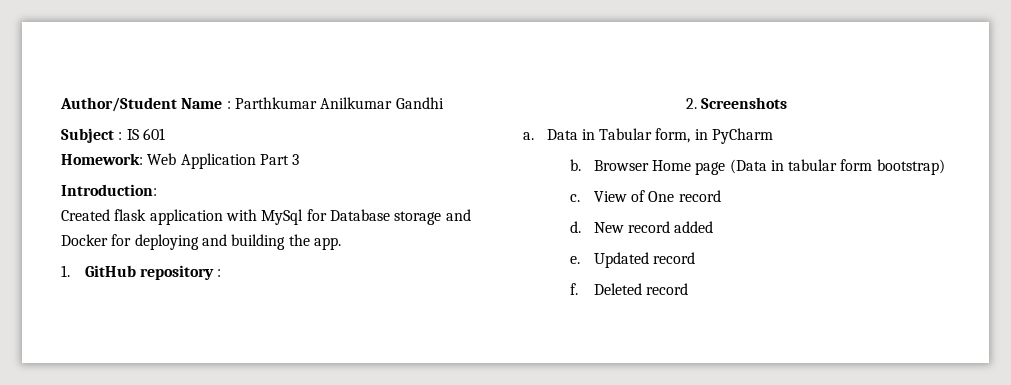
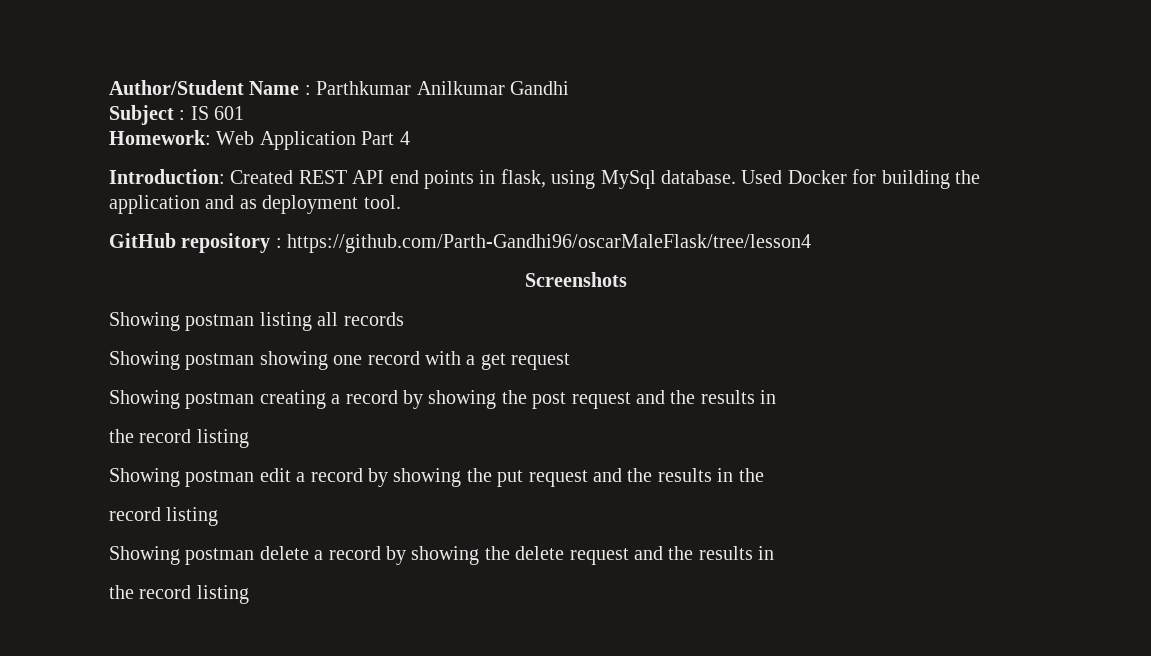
[292,154,300,165] 3 -> [399,131,410,145] 4
[61,209,471,225] [61,234,341,250] [61,265,70,277] // Created flask application with MySql for Database storage and Docker for deploying and building the app. // 1. -> [230,169,980,189] [109,195,401,214] Created REST API end points in flask, using MySql database. Used Docker for building the application and as deployment tool. //
[685,98,697,109] // 2. -> [287,234,812,253] https://github.com/Parth-Gandhi96/oscarMaleFlask/tree/lesson4 //
[523,128,774,144] [570,159,945,175] [570,190,721,202] [570,221,714,233] [570,252,695,268] [570,283,688,295] a. Data in Tabular form, in PyCharm // b. Browser Home page (Data in tabular form bootstrap) // c. View of One record // d. New record added // e. Updated record // f. Deleted record -> [109,312,404,331] [109,351,571,370] [109,390,777,409] [109,429,249,448] [109,468,764,487] [109,507,219,526] [109,546,775,565] [109,585,249,604] Showing postman listing all records // Showing postman showing one record with a get request // Showing postman creating a record by showing the post request and the results in // the record listing // Showing postman edit a record by showing the put request and the results in the // record listing // Showing postman delete a record by showing the delete request and the results in // the record listing

